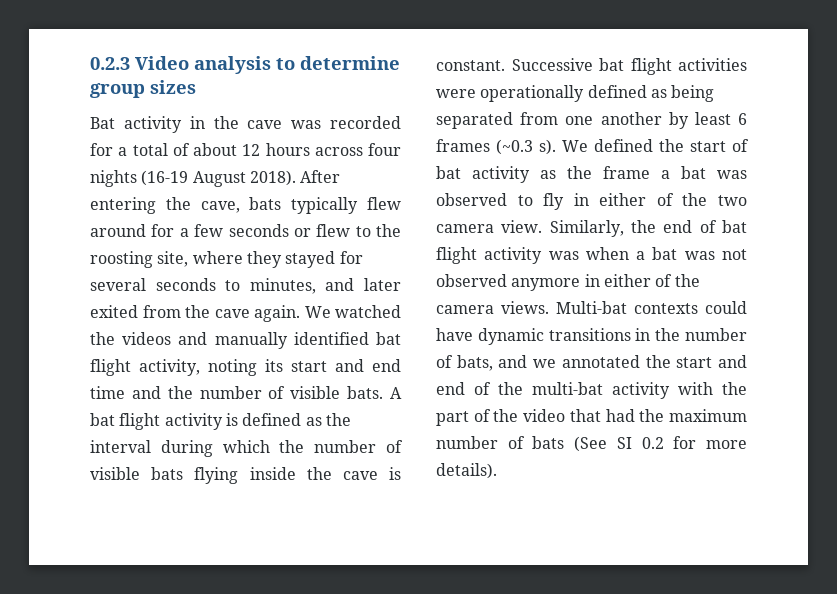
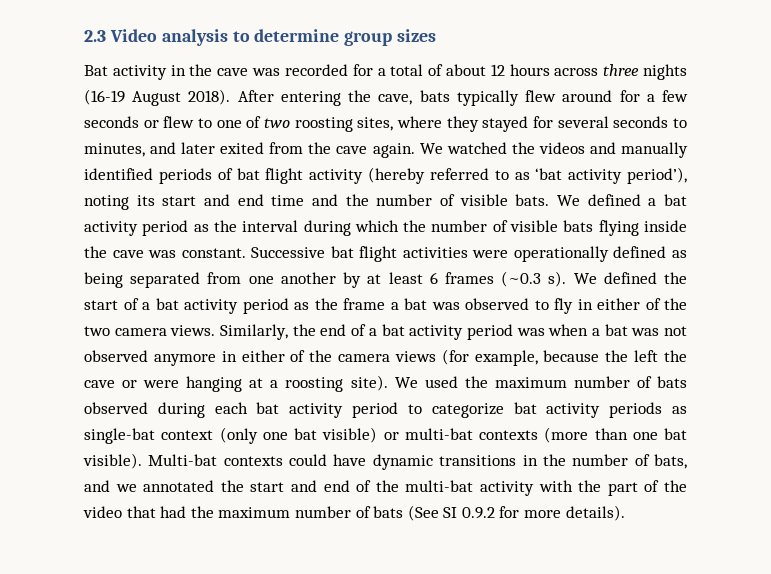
[90,57,130,70] 0.2.3 -> [84,30,106,42] 2.3
[368,143,401,156] four -> [603,64,640,76] three
[376,224,401,237] [90,251,189,268] the roosting site, -> [216,116,394,132] one of two roosting sites,
[376,332,402,345] [90,359,200,376] bat flight activity, -> [158,167,687,184] periods of bat flight activity (hereby referred to as ‘bat activity period’),
[390,387,402,399] [90,413,302,430] A bat flight activity is defined -> [557,194,687,206] [84,220,189,236] We defined a bat activity period
[388,467,401,480] is -> [148,250,177,258] was
(689, 120) none -> [367,274,382,284] at
[436,166,530,183] bat activity -> [142,298,289,314] a bat activity period
[501,220,543,233] view. -> [170,325,216,336] views.
[722,220,747,233] [436,247,543,264] bat flight activity -> [368,324,513,340] a bat activity period
[501,301,549,314] views. -> [394,349,687,366] [84,375,687,392] [84,402,687,418] [84,427,687,444] [83,453,142,469] views (for example, because the left the cave or were hanging at a roosting site). We used the maximum number of bats observed during each bat activity period to categorize bat activity periods as single-bat context (only one bat visible) or multi-bat contexts (more than one bat visible).
[641,437,664,449] 0.2 -> [461,507,495,519] 0.9.2

